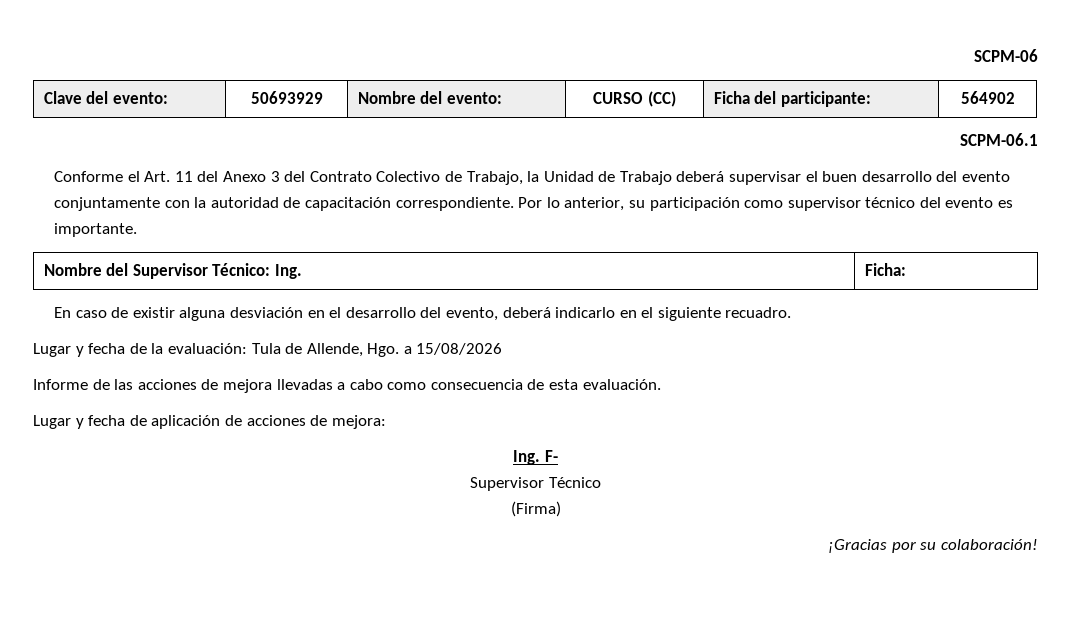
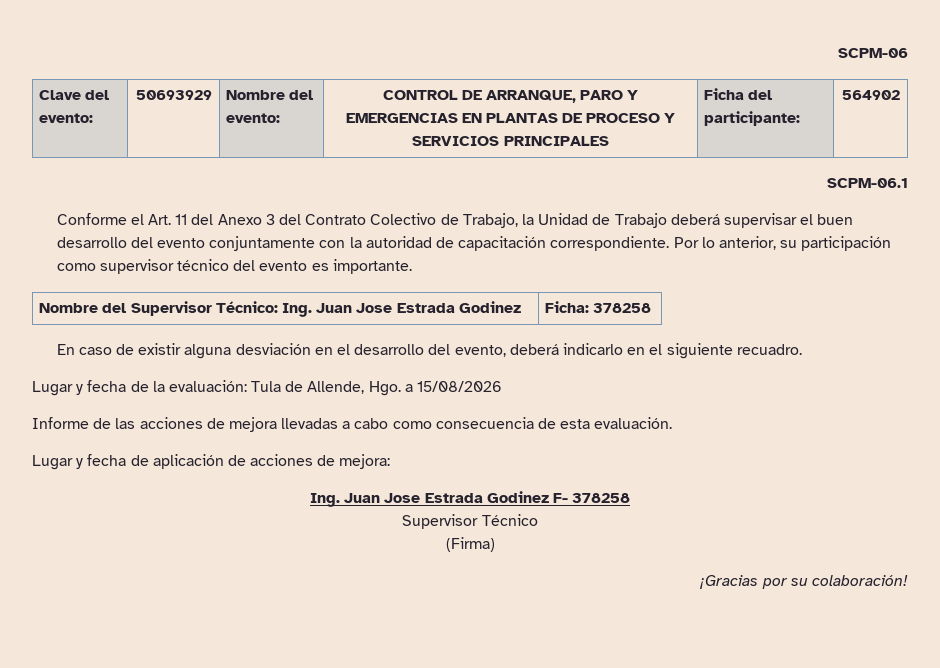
[593,91,676,107] CURSO (CC) -> [382,90,639,103] [345,113,676,123] [412,136,609,146] CONTROL DE ARRANQUE, PARO Y EMERGENCIAS EN PLANTAS DE PROCESO Y SERVICIOS PRINCIPALES
(303, 271) none -> [316,301,521,313] Juan Jose Estrada Godinez
(906, 269) none -> [593,303,652,313] 378258
(541, 457) none -> [344,491,549,503] Juan Jose Estrada Godinez
(558, 456) none -> [572,493,631,503] 378258

